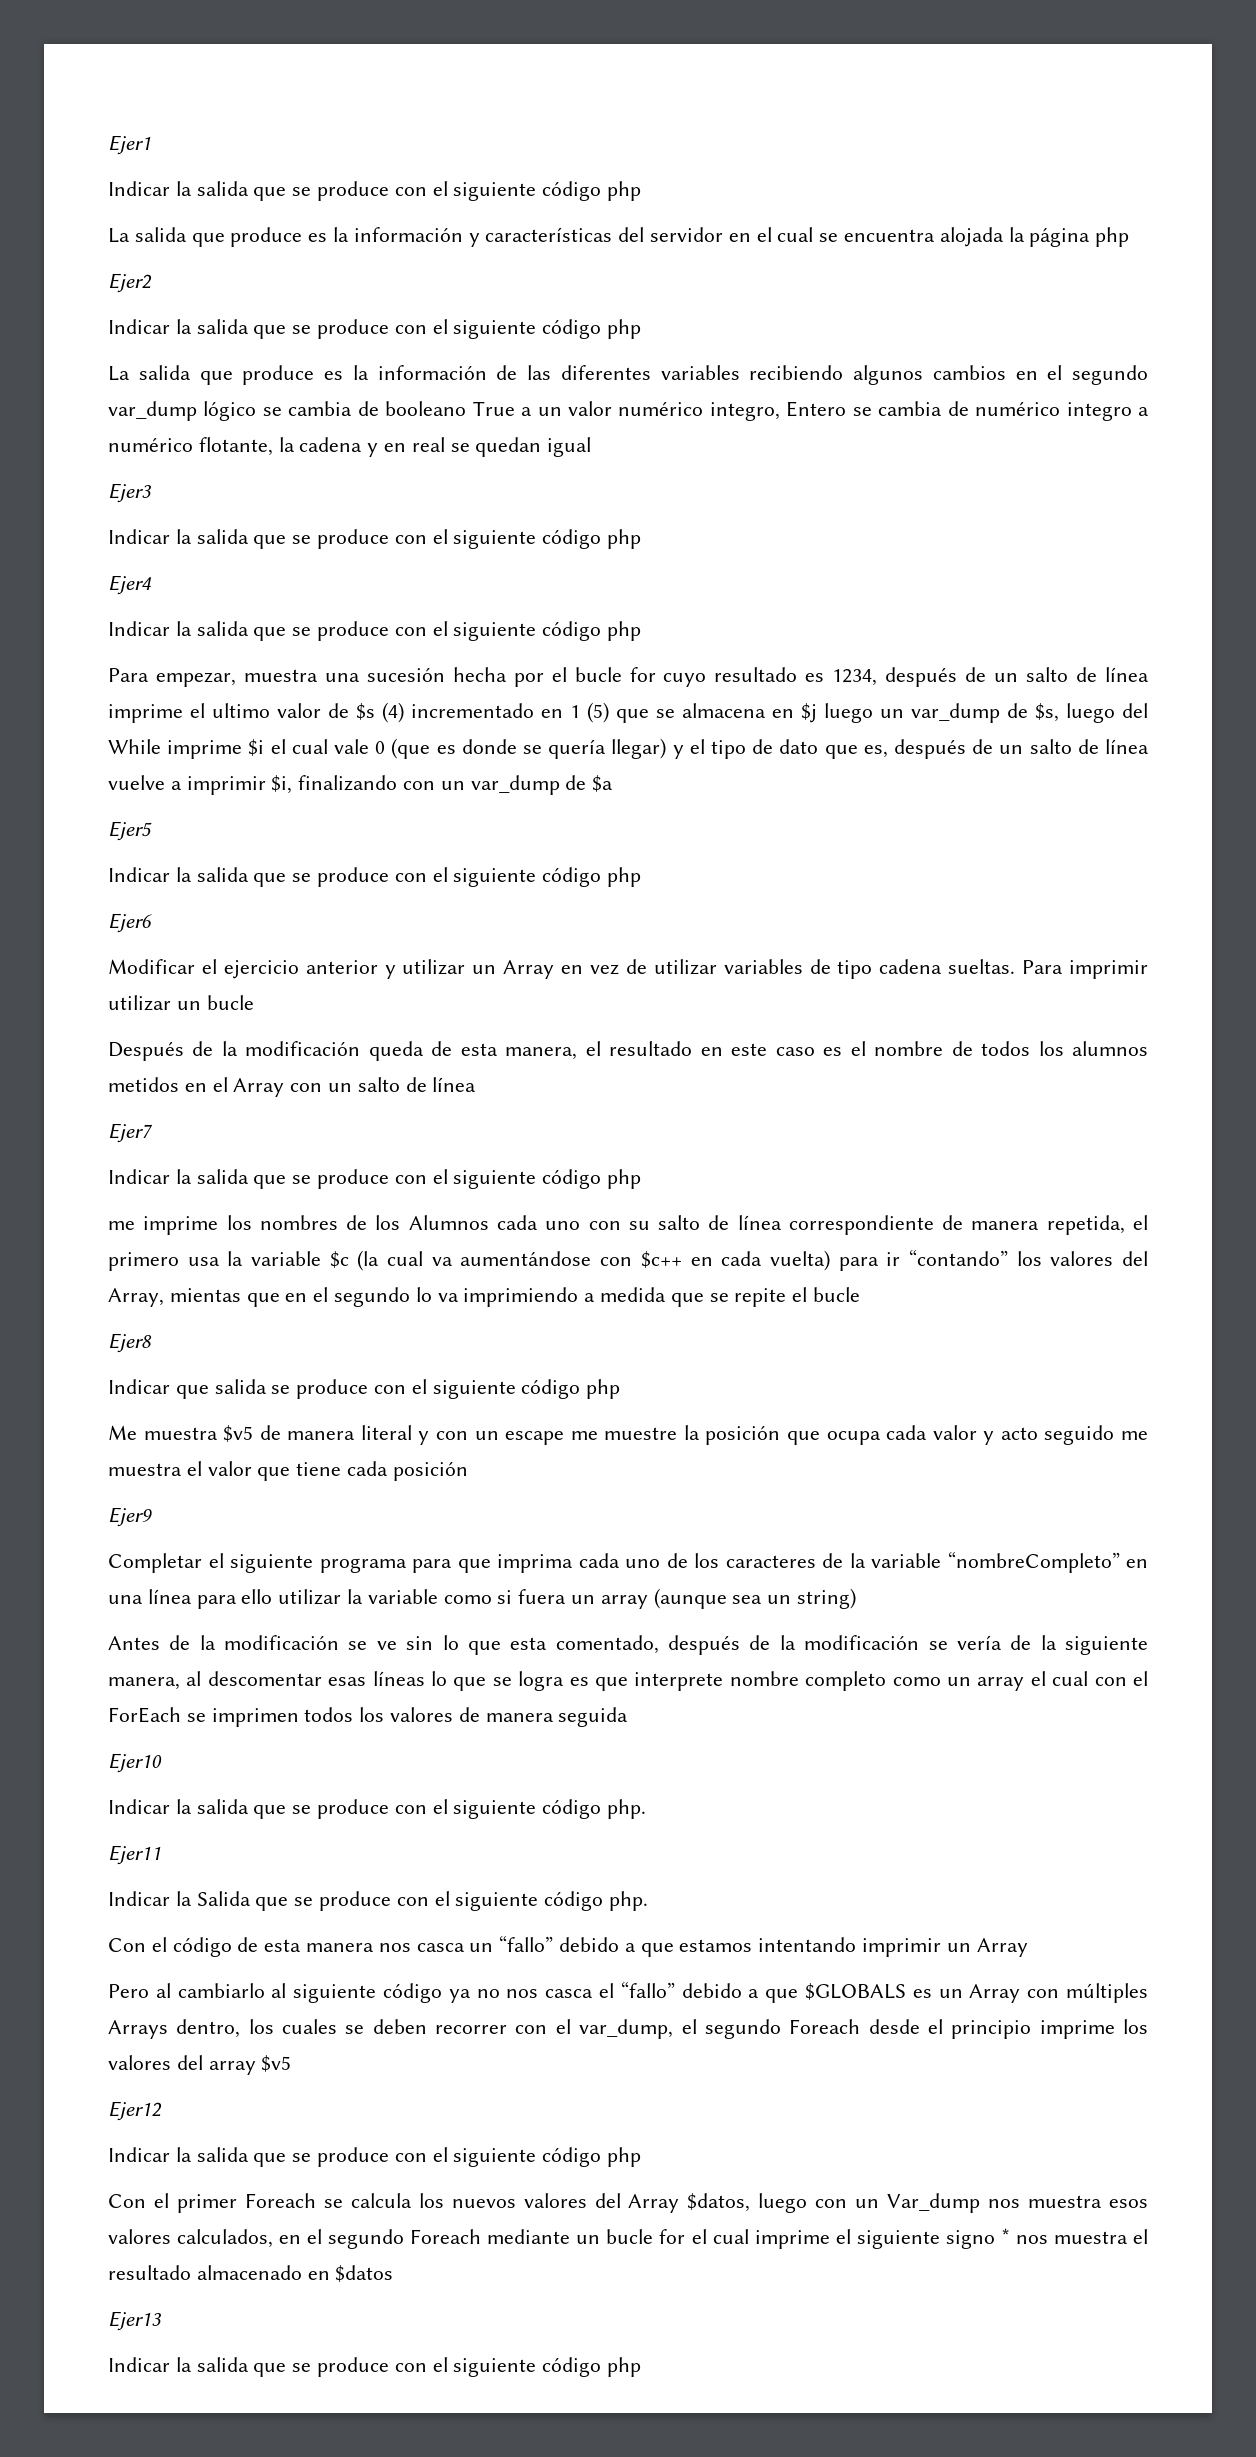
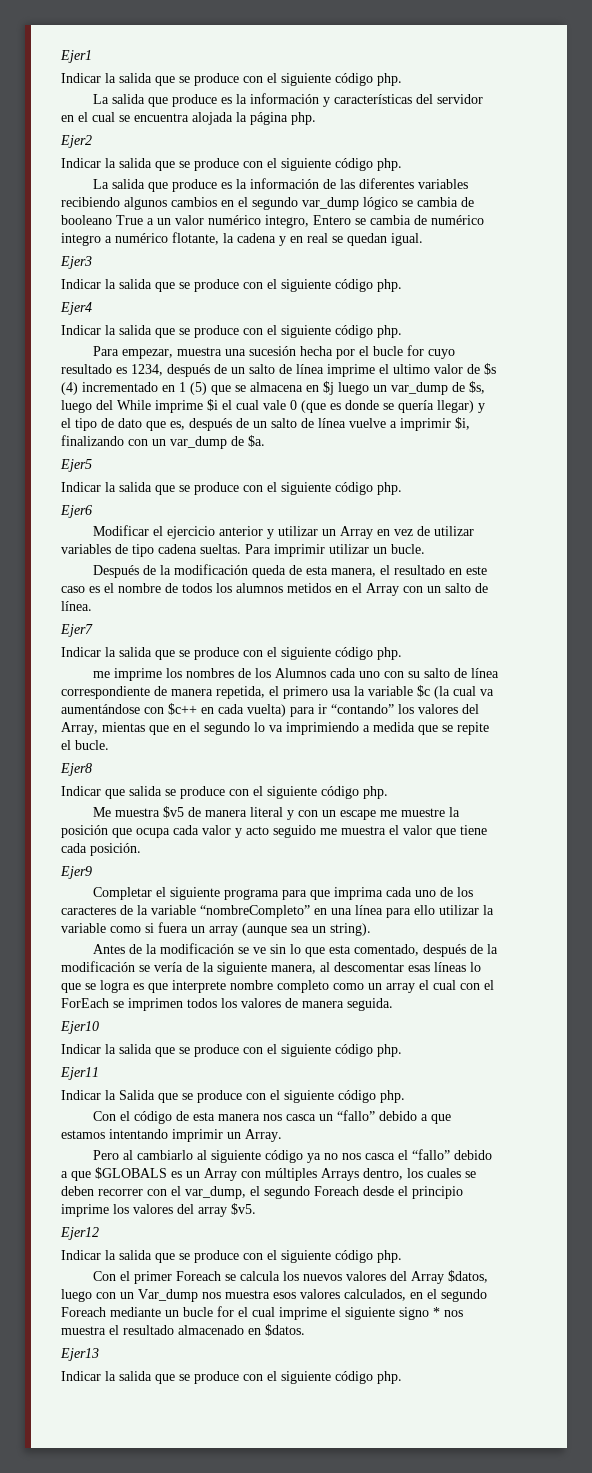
[607,181,642,201] php -> [377,73,402,86] php.
[1095,227,1130,247] php -> [291,112,316,125] php.
[607,319,642,339] php -> [377,158,402,171] php.
[547,437,592,457] igual -> [391,233,423,246] igual.
[607,529,642,549] php -> [377,279,402,292] php.
[607,621,642,641] php -> [377,325,402,338] php.
[592,775,614,792] $a -> [248,435,265,447] $a.
[607,867,642,887] php -> [377,482,402,495] php.
[206,995,254,1010] bucle -> [391,544,425,554] bucle.
[432,1077,477,1092] línea -> [61,601,92,611] línea.
[607,1169,642,1189] php -> [377,647,402,660] php.
[813,1287,861,1302] bucle -> [75,740,109,750] bucle.
[586,1379,621,1399] php -> [363,786,388,799] php.
[392,1461,468,1481] posición -> [90,843,141,856] posición.
[797,1588,857,1609] string) -> [330,923,371,936] string).
[558,1707,629,1727] seguida -> [347,998,393,1011] seguida.
[976,1938,1028,1957] Array -> [245,1129,282,1142] Array.
[261,2055,292,2072] $v5 -> [231,1203,256,1215] $v5.
[607,2147,642,2167] php -> [377,1250,402,1263] php.
[335,2265,394,2282] $datos -> [265,1324,305,1336] $datos.
[607,2357,642,2377] php -> [377,1371,402,1384] php.

